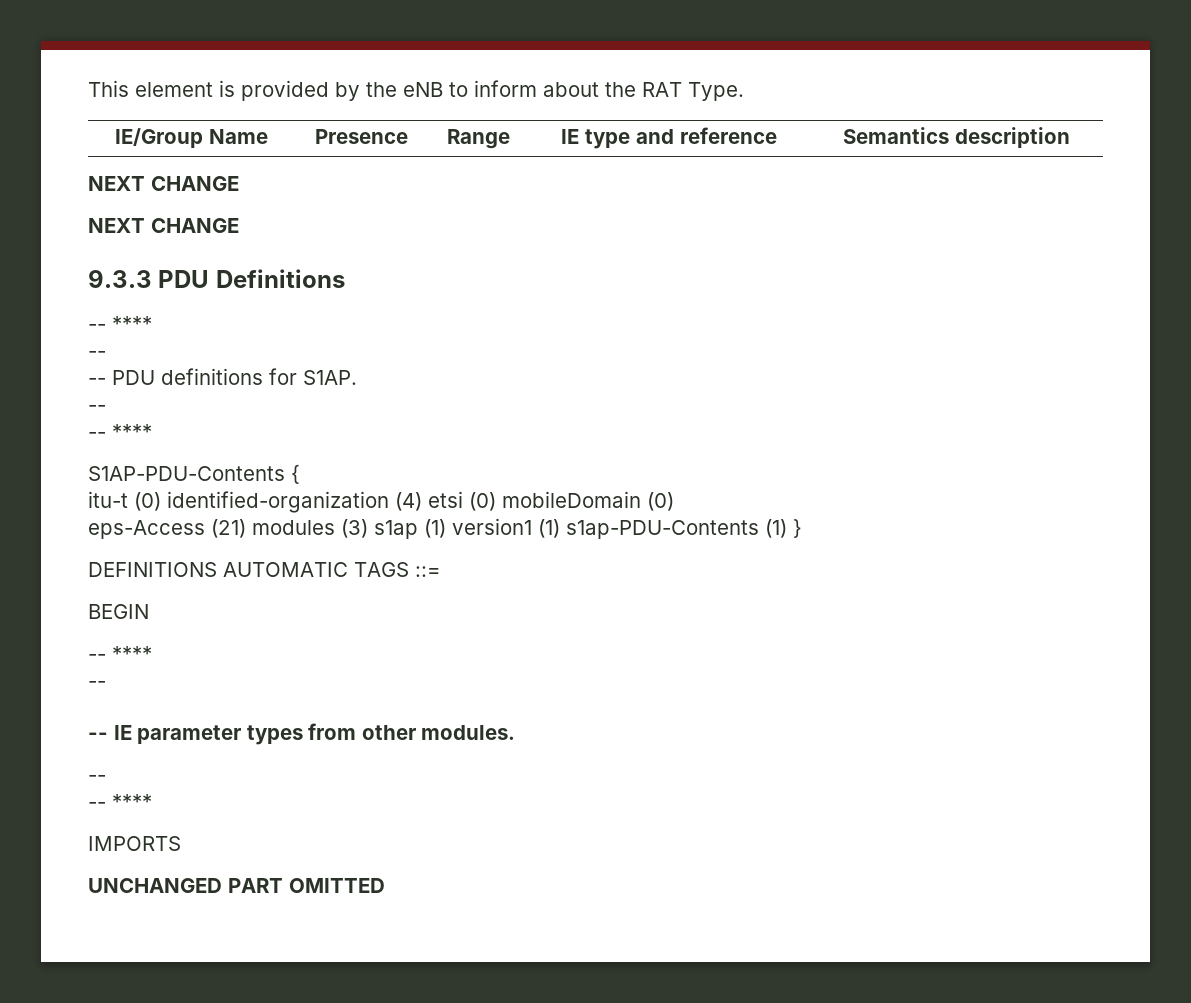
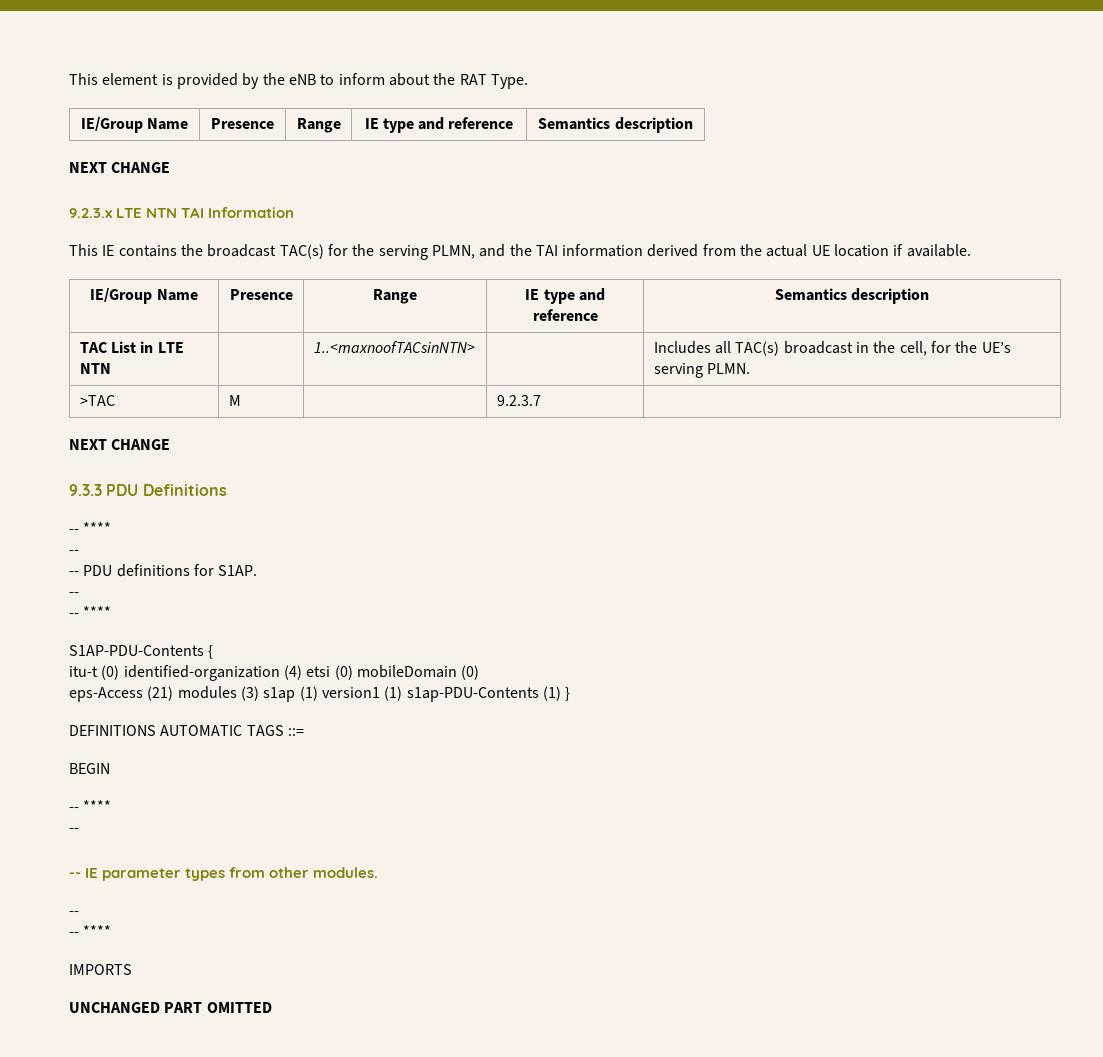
(239, 183) none -> [69,207,295,218] [69,244,971,260] [90,288,198,304] [229,289,293,300] [373,289,418,304] [525,288,605,304] [532,309,598,321] [774,288,930,304] [79,341,184,353] [79,363,111,374] [313,341,475,353] [653,341,1011,356] [653,363,750,378] [79,395,115,406] [228,395,241,406] [496,395,541,406] // 9.2.3.x LTE NTN TAI Information // This IE contains the broadcast TAC(s) for the serving PLMN, and the TAI information derived from the actual UE location if available. // IE/Group Name | Presence | Range | IE type and reference | Semantics description // TAC List in LTE NTN | | 1..<maxnoofTACsinNTN> | | Includes all TAC(s) broadcast in the cell, for the UE’s serving PLMN. // >TAC | M | | 9.2.3.7 |

